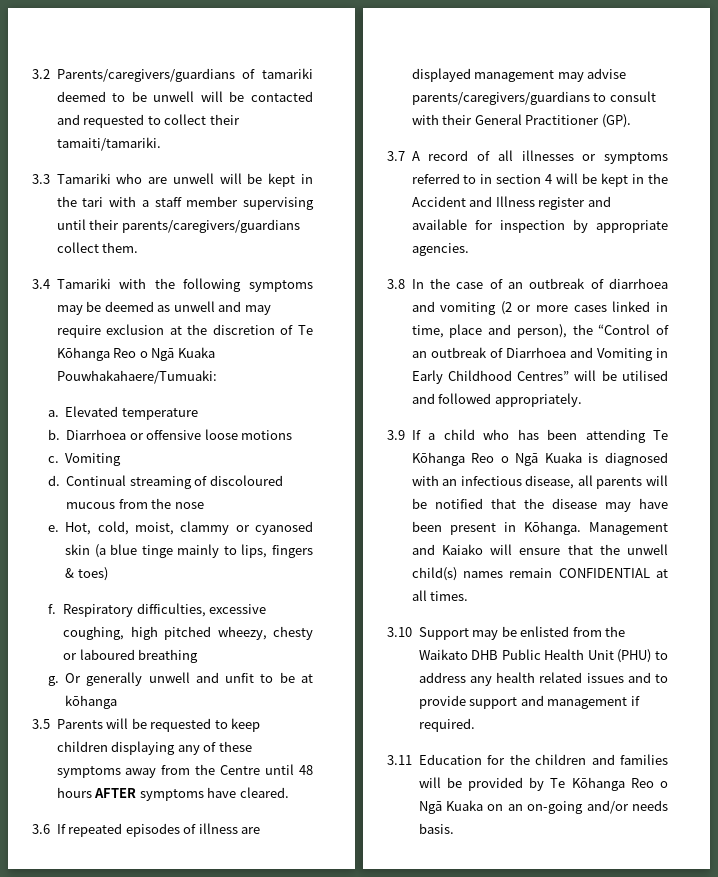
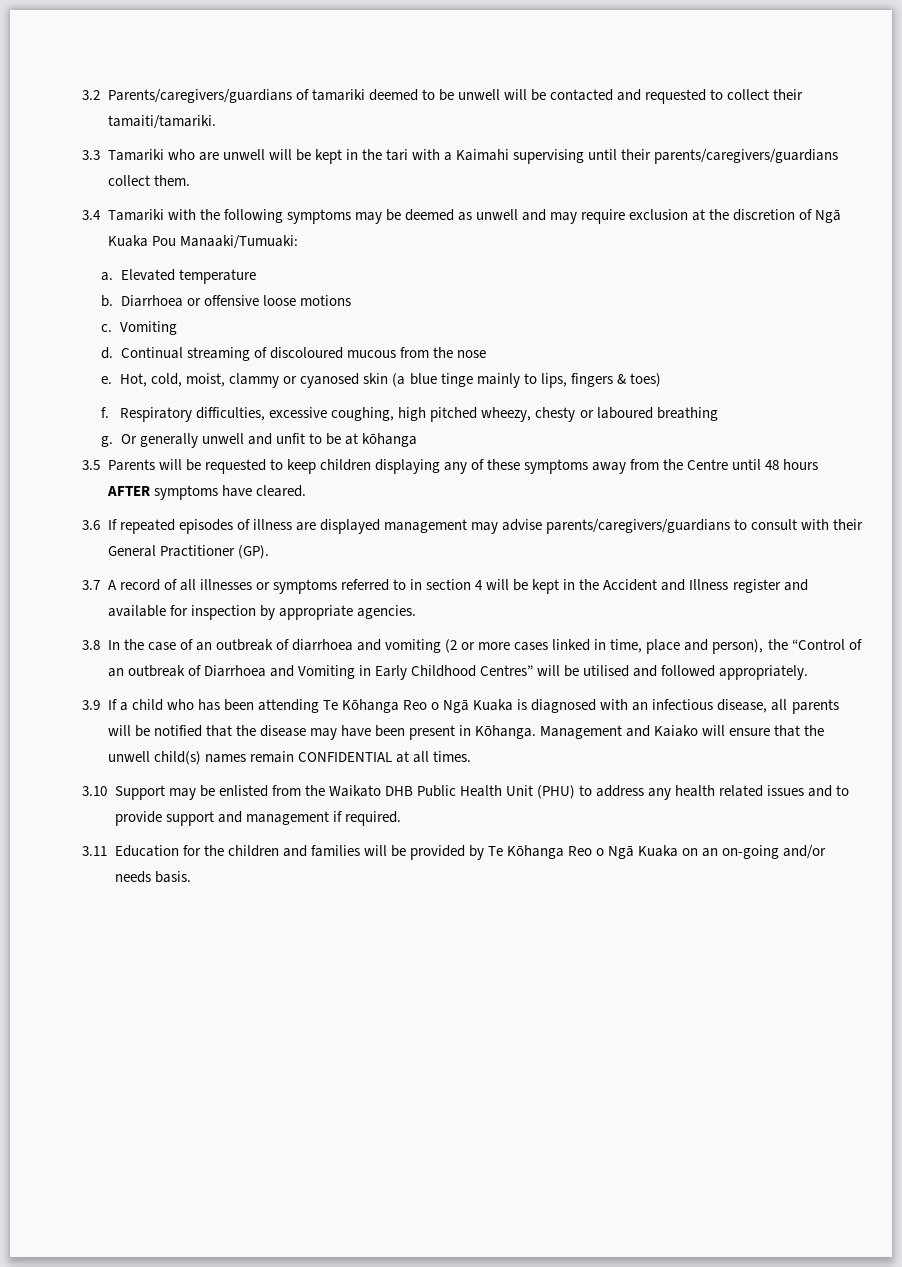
[154,196,239,207] staff member -> [456,149,510,161] Kaimahi
[298,325,313,335] [56,347,215,361] [56,370,217,384] Te Kōhanga Reo o Ngā Kuaka Pouwhakahaere/Tumuaki: -> [815,210,842,223] [107,235,298,249] Ngā Kuaka Pou Manaaki/Tumuaki:

